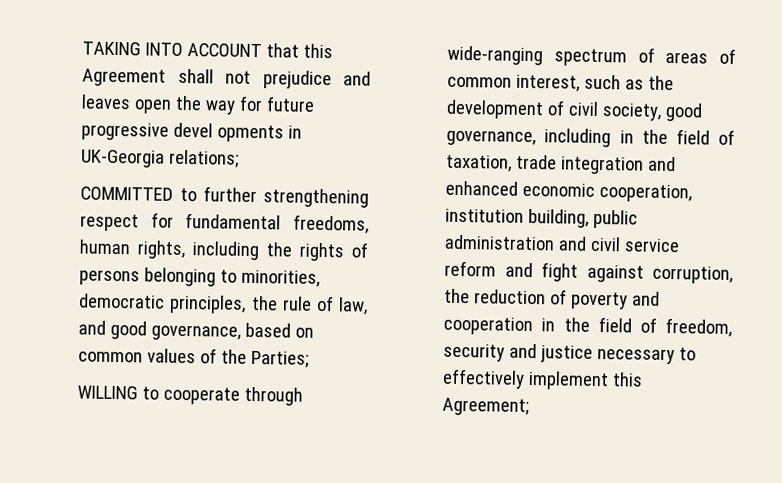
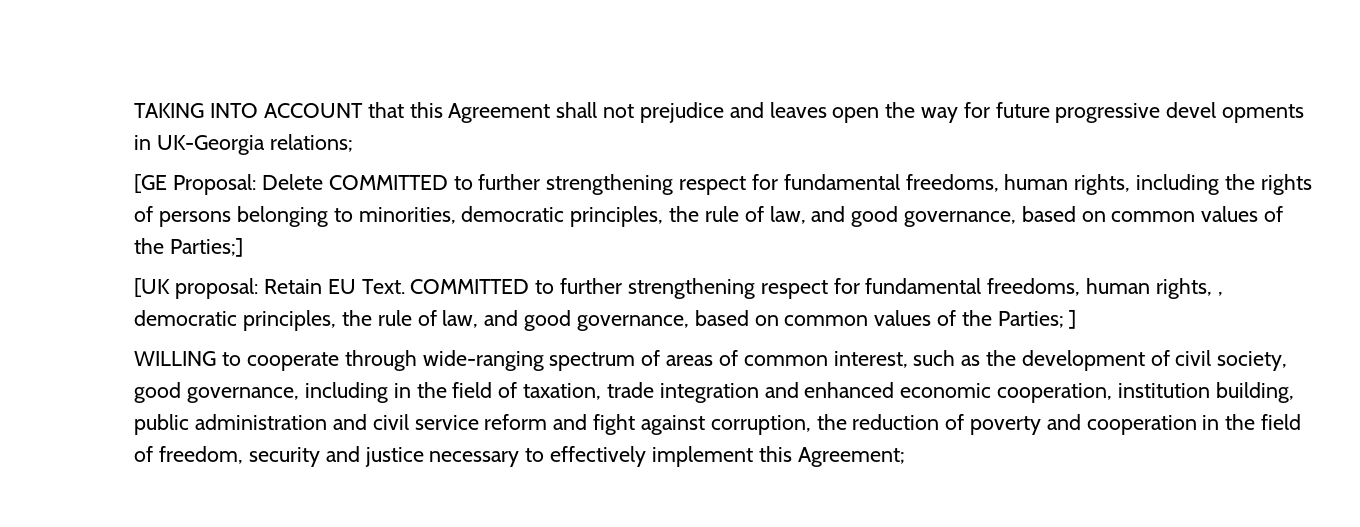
(240, 158) none -> [134,174,324,195] [GE Proposal: Delete
(248, 356) none -> [170,238,244,257] [134,278,1223,299] [134,310,992,331] Parties;] // [UK proposal: Retain EU Text. COMMITTED to further strengthening respect for fundamental freedoms, human rights, , democratic principles, the rule of law, and good governance, based on common values of the
(310, 359) none -> [1069,310,1077,329] ]

